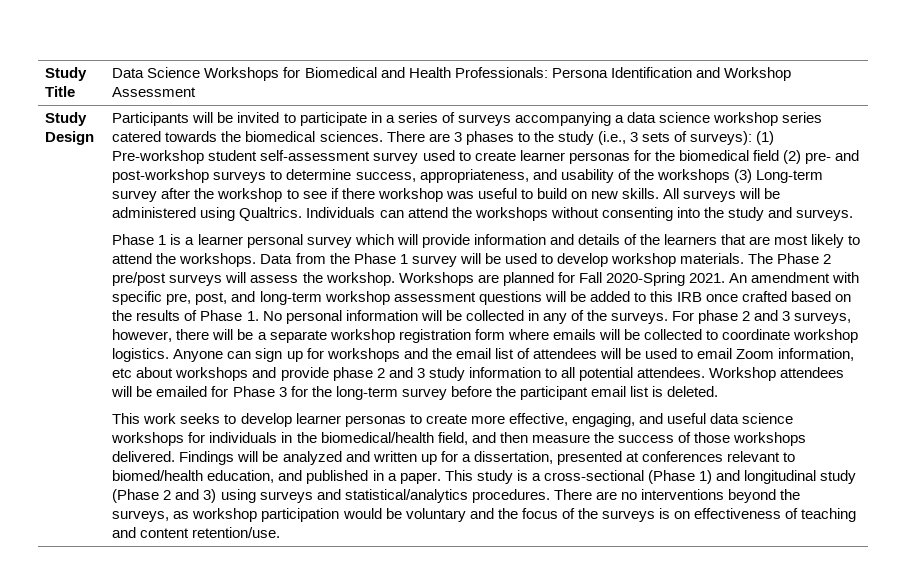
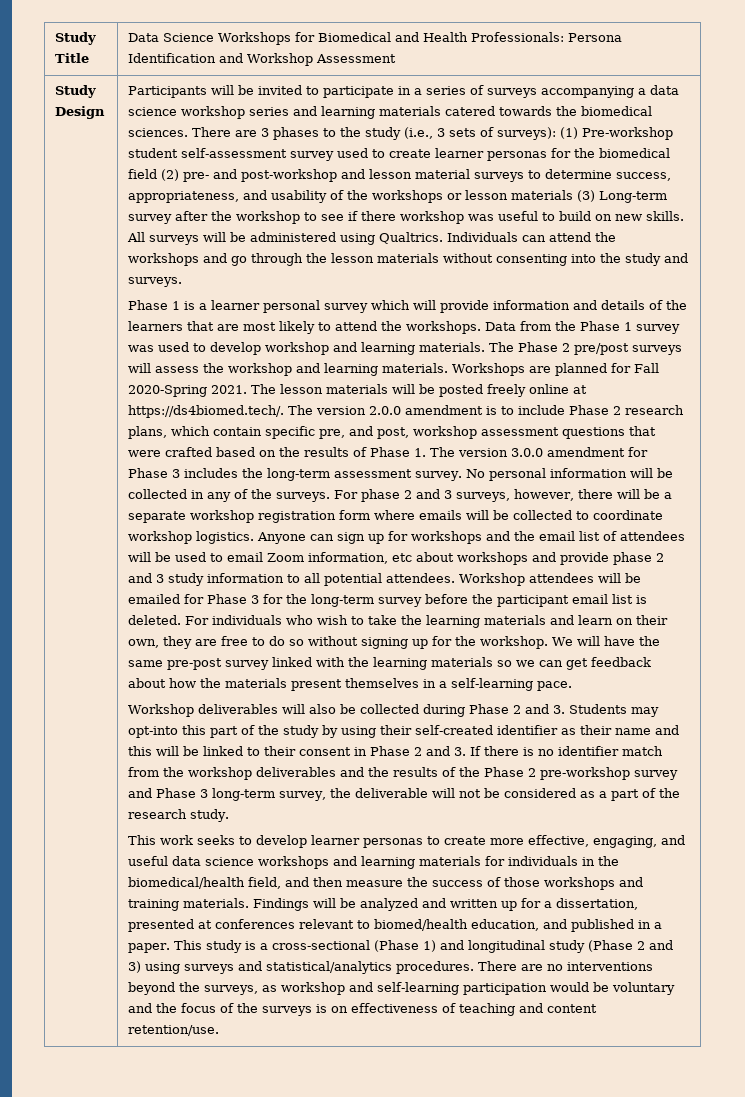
(823, 117) none -> [293,106,442,119] and learning materials
(210, 176) none -> [341,169,471,179] and lesson material
(730, 176) none -> [447,190,574,200] or lesson materials
(548, 214) none -> [203,253,440,266] and go through the lesson materials
[459,253,501,264] will be -> [128,345,155,352] was
(676, 260) none -> [333,342,416,355] and learning
[325,272,395,286] workshop. -> [228,363,449,376] workshop and learning materials.
[728,272,860,283] [112,291,738,305] An amendment with specific pre, post, and long-term workshop assessment questions will be added to this IRB once -> [251,384,588,397] [128,405,685,418] [128,426,657,439] [128,450,162,457] The lesson materials will be posted freely online at https://ds4biomed.tech/. The version 2.0.0 amendment is to include Phase 2 research plans, which contain specific pre, and post, workshop assessment questions that were
(259, 316) none -> [430,447,649,457] [128,468,463,481] The version 3.0.0 amendment for Phase 3 includes the long-term assessment survey.
(719, 391) none -> [185,615,669,628] [128,636,661,649] [128,657,652,670] [128,678,573,691] [128,704,660,717] [128,725,680,738] [128,746,664,756] [128,767,679,780] [128,788,681,801] [128,809,230,822] For individuals who wish to take the learning materials and learn on their own, they are free to do so without signing up for the workshop. We will have the same pre-post survey linked with the learning materials so we can get feedback about how the materials present themselves in a self-learning pace. // Workshop deliverables will also be collected during Phase 2 and 3. Students may opt-into this part of the study by using their self-created identifier as their name and this will be linked to their consent in Phase 2 and 3. If there is no identifier match from the workshop deliverables and the results of the Phase 2 pre-workshop survey and Phase 3 long-term survey, the deliverable will not be considered as a part of the research study.
(185, 439) none -> [333,856,482,869] and learning materials
[112,451,176,462] delivered. -> [619,877,644,887] [128,898,250,911] and training materials.
(258, 515) none -> [349,982,460,995] and self-learning

